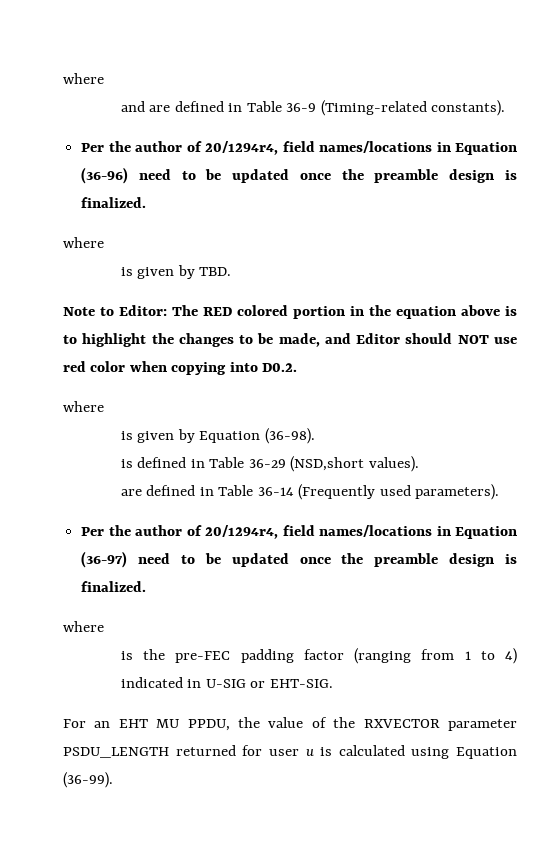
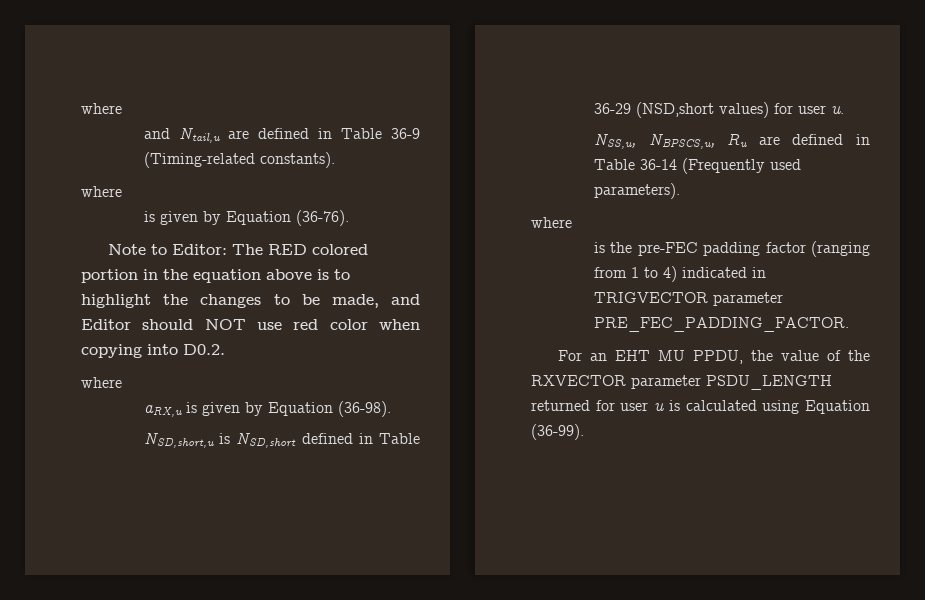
(145, 106) none -> [179,127,221,143] Ntail,u
[81,141,517,155] [81,167,518,184] [81,197,147,208] [63,237,104,248] [120,265,232,279] // Per the author of 20/1294r4, field names/locations in Equation (36-96) need to be updated once the preamble design is finalized. // where // is given by TBD. -> [81,186,122,197] [144,210,350,226] // where // is given by Equation (36-76).
(104, 406) none -> [144,405,183,417] aRX,u
[120,459,133,468] is -> [144,432,297,448] NSD,short,u is NSD,short
[368,456,419,472] values). // -> [719,102,845,118] [594,133,748,149] values) for user u. // NSS,u, NBPSCS,u, Ru
[81,525,517,539] [81,551,517,568] [81,581,147,592] // Per the author of 20/1294r4, field names/locations in Equation (36-97) need to be updated once the preamble design is finalized. -> (681, 191) none
[205,679,333,688] U-SIG or EHT-SIG. -> [594,292,784,306] [594,317,850,332] TRIGVECTOR parameter PRE_FEC_PADDING_FACTOR.

